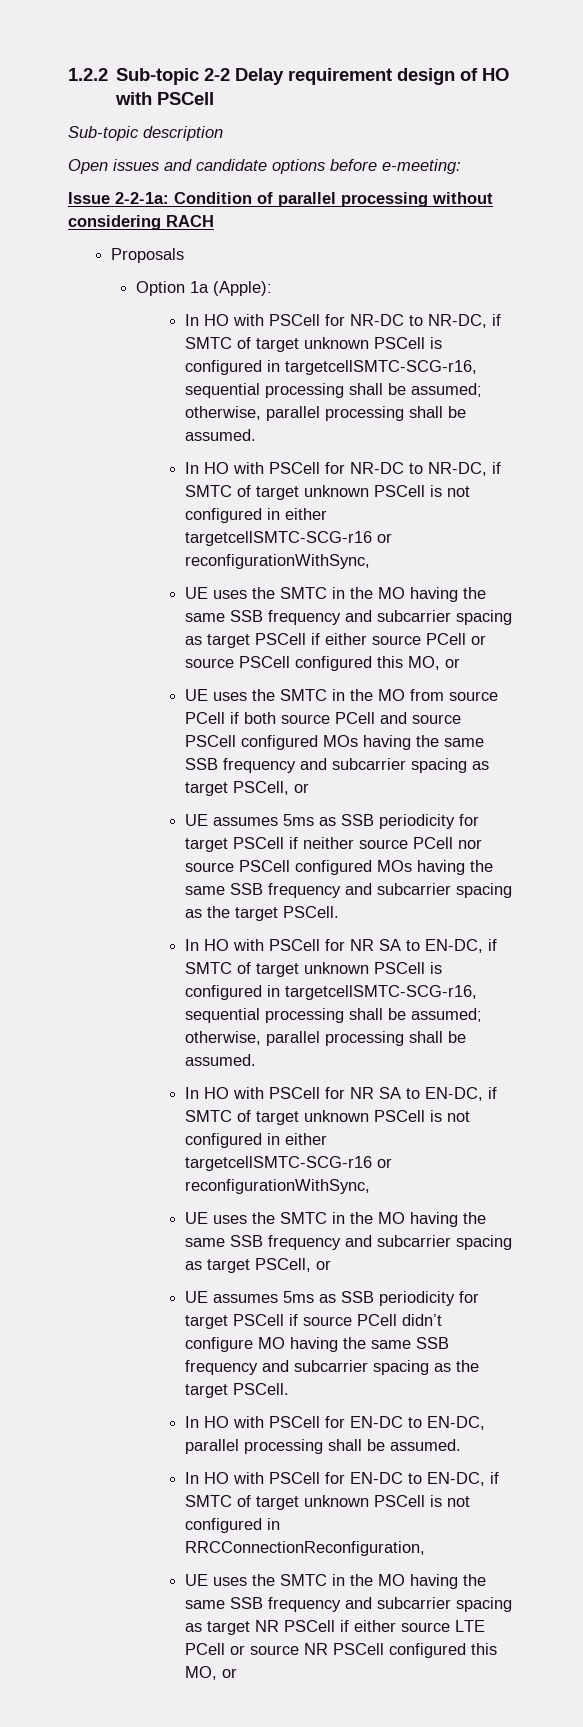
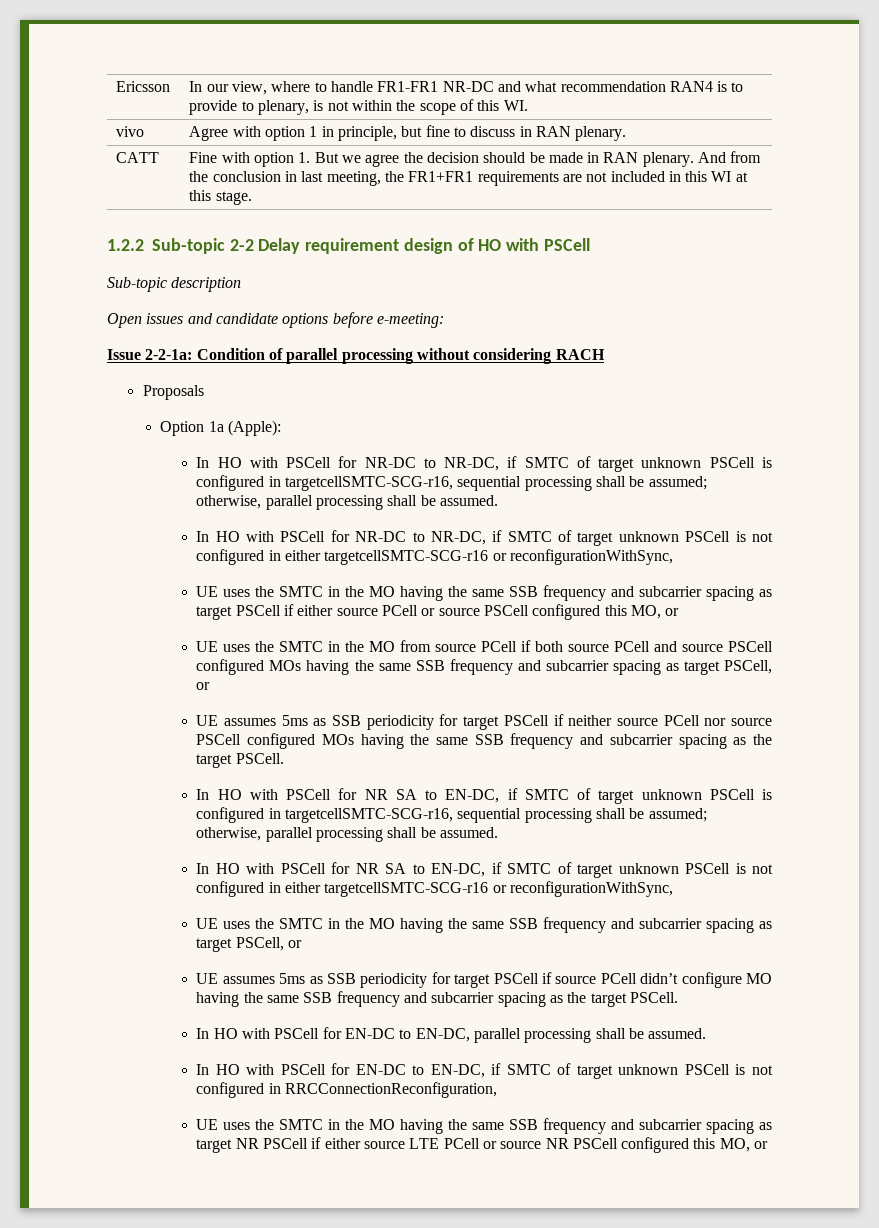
(68, 74) none -> [116,81,171,92] [189,81,744,95] [189,99,528,115] [116,126,145,137] [189,125,627,141] [116,152,160,163] [189,151,762,167] [189,171,748,186] [189,190,252,205] Ericsson | In our view, where to handle FR1-FR1 NR-DC and what recommendation RAN4 is to provide to plenary, is not within the scope of this WI. // vivo | Agree with option 1 in principle, but fine to discuss in RAN plenary. // CATT | Fine with option 1. But we agree the decision should be made in RAN plenary. And from the conclusion in last meeting, the FR1+FR1 requirements are not included in this WI at this stage. //

